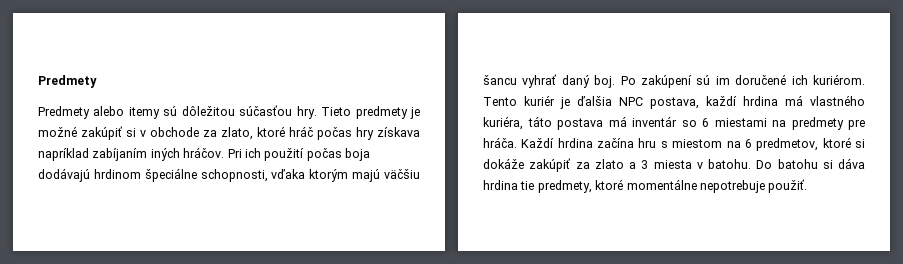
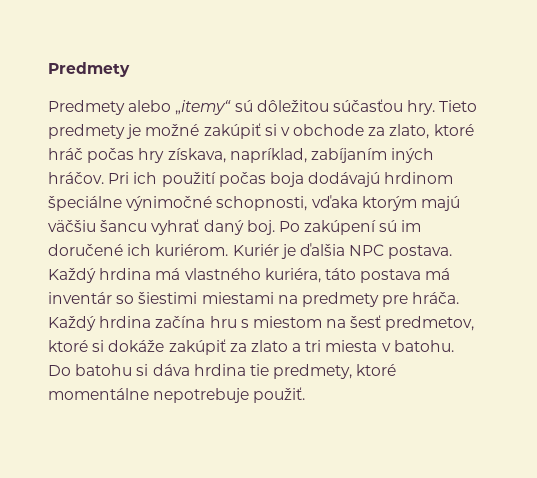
[128,107,160,119] itemy -> [175,100,232,115] „itemy“
[377,127,420,137] [38,148,89,161] získava napríklad -> [167,148,307,163] získava, napríklad,
(197, 175) none -> [126,196,213,211] výnimočné
[483,95,555,106] Tento kuriér -> [232,244,279,256] Kuriér
[650,96,737,109] postava, každí -> [388,245,453,259] [48,268,96,283] postava. Každý
[702,118,709,127] 6 -> [138,292,198,304] šiestimi
[521,138,555,148] Každí -> [48,316,96,331] Každý
[744,139,752,148] 6 -> [350,315,382,328] šesť
[641,160,649,169] 3 -> [305,340,322,352] tri

